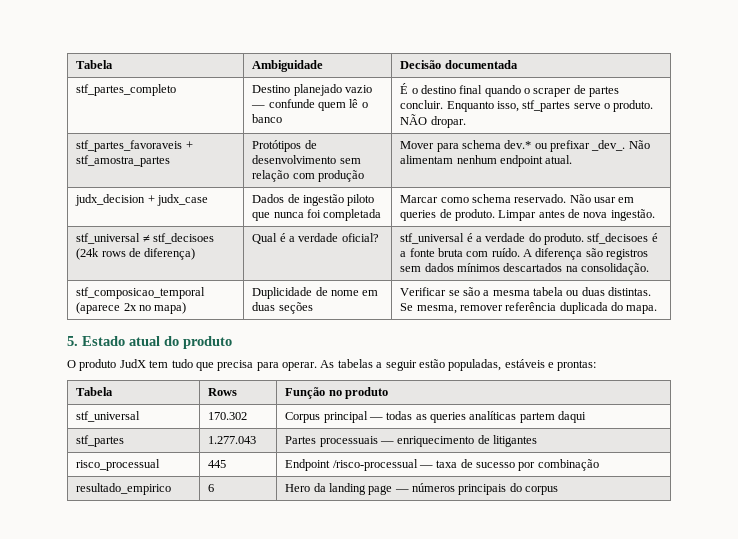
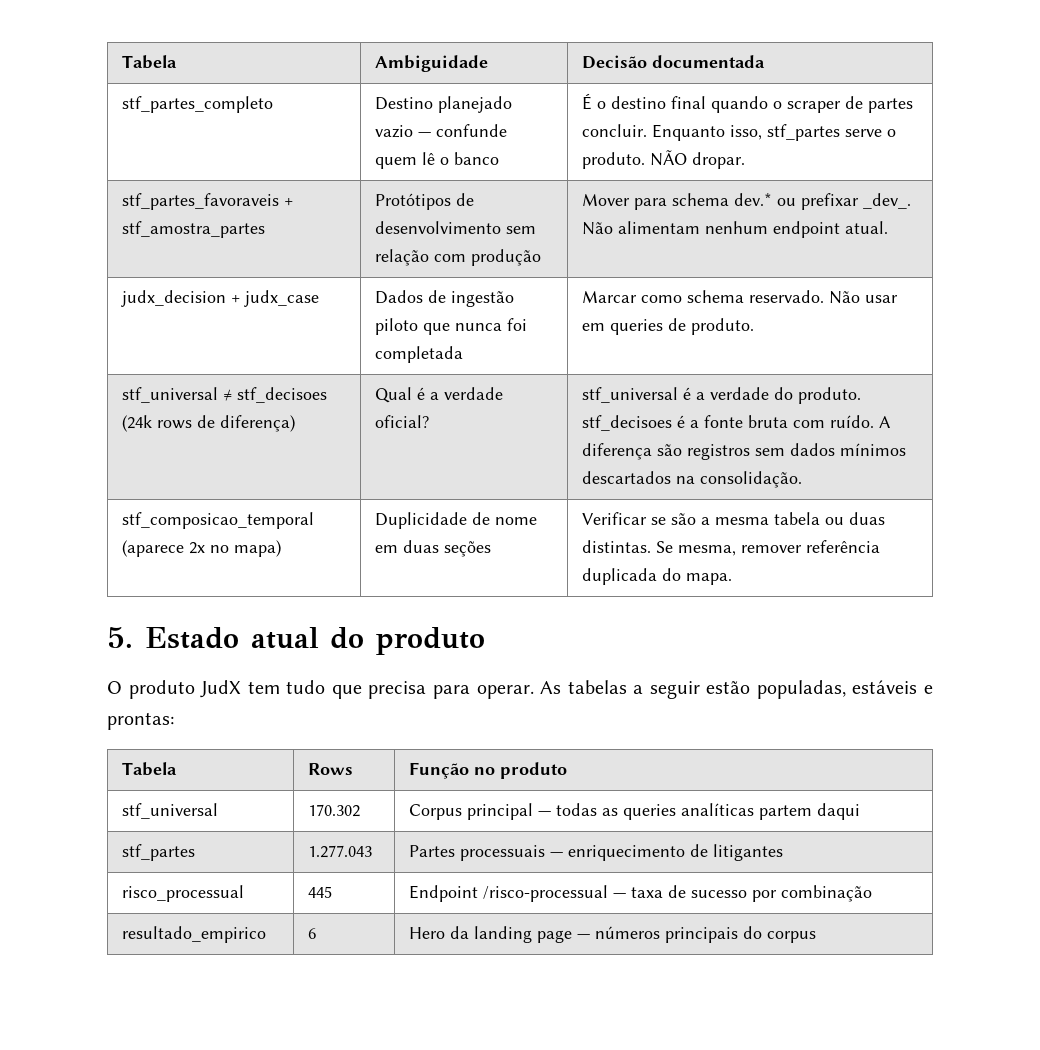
[498,209,655,221] Limpar antes de nova ingestão. -> (754, 326) none

